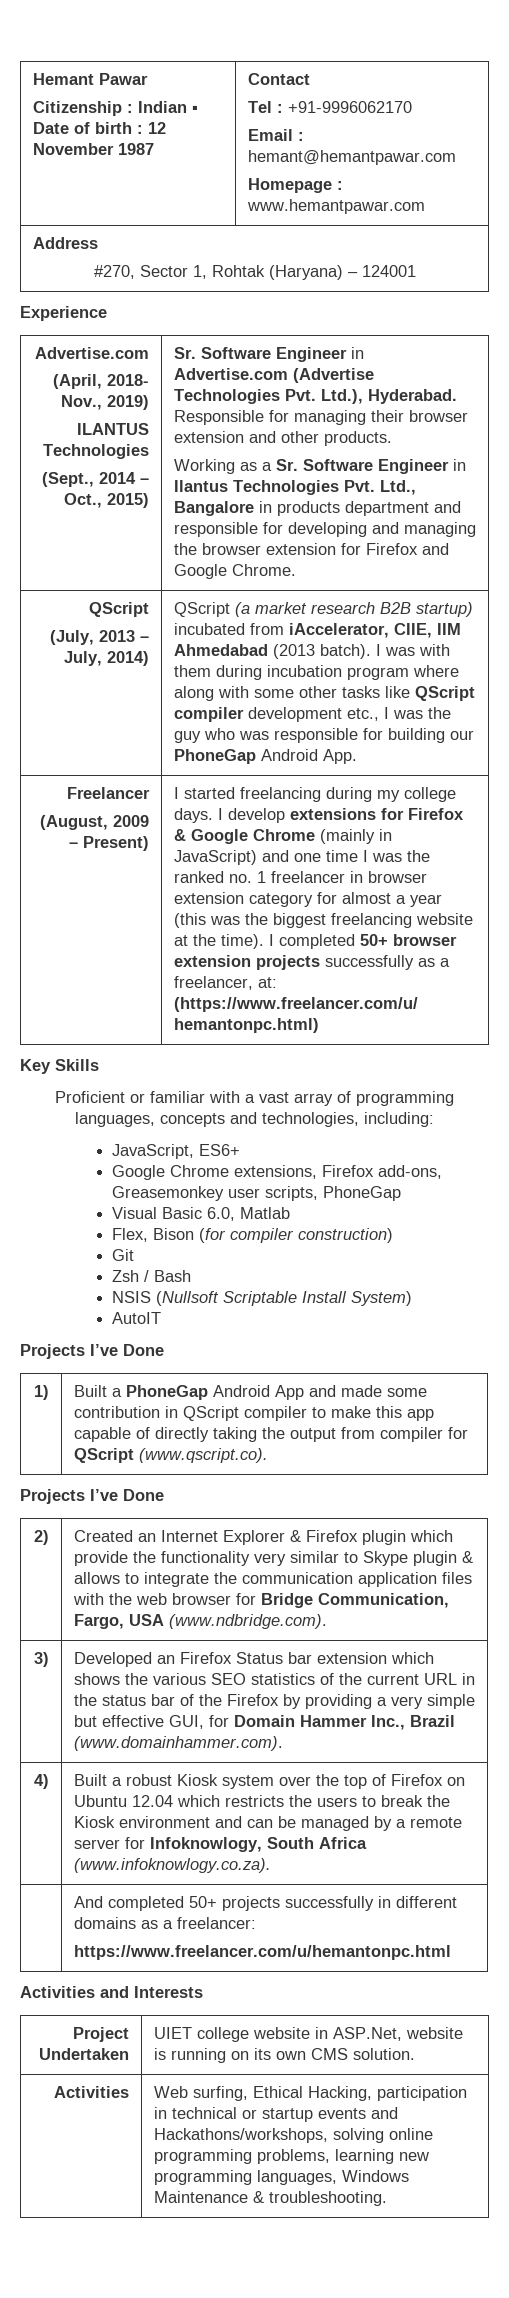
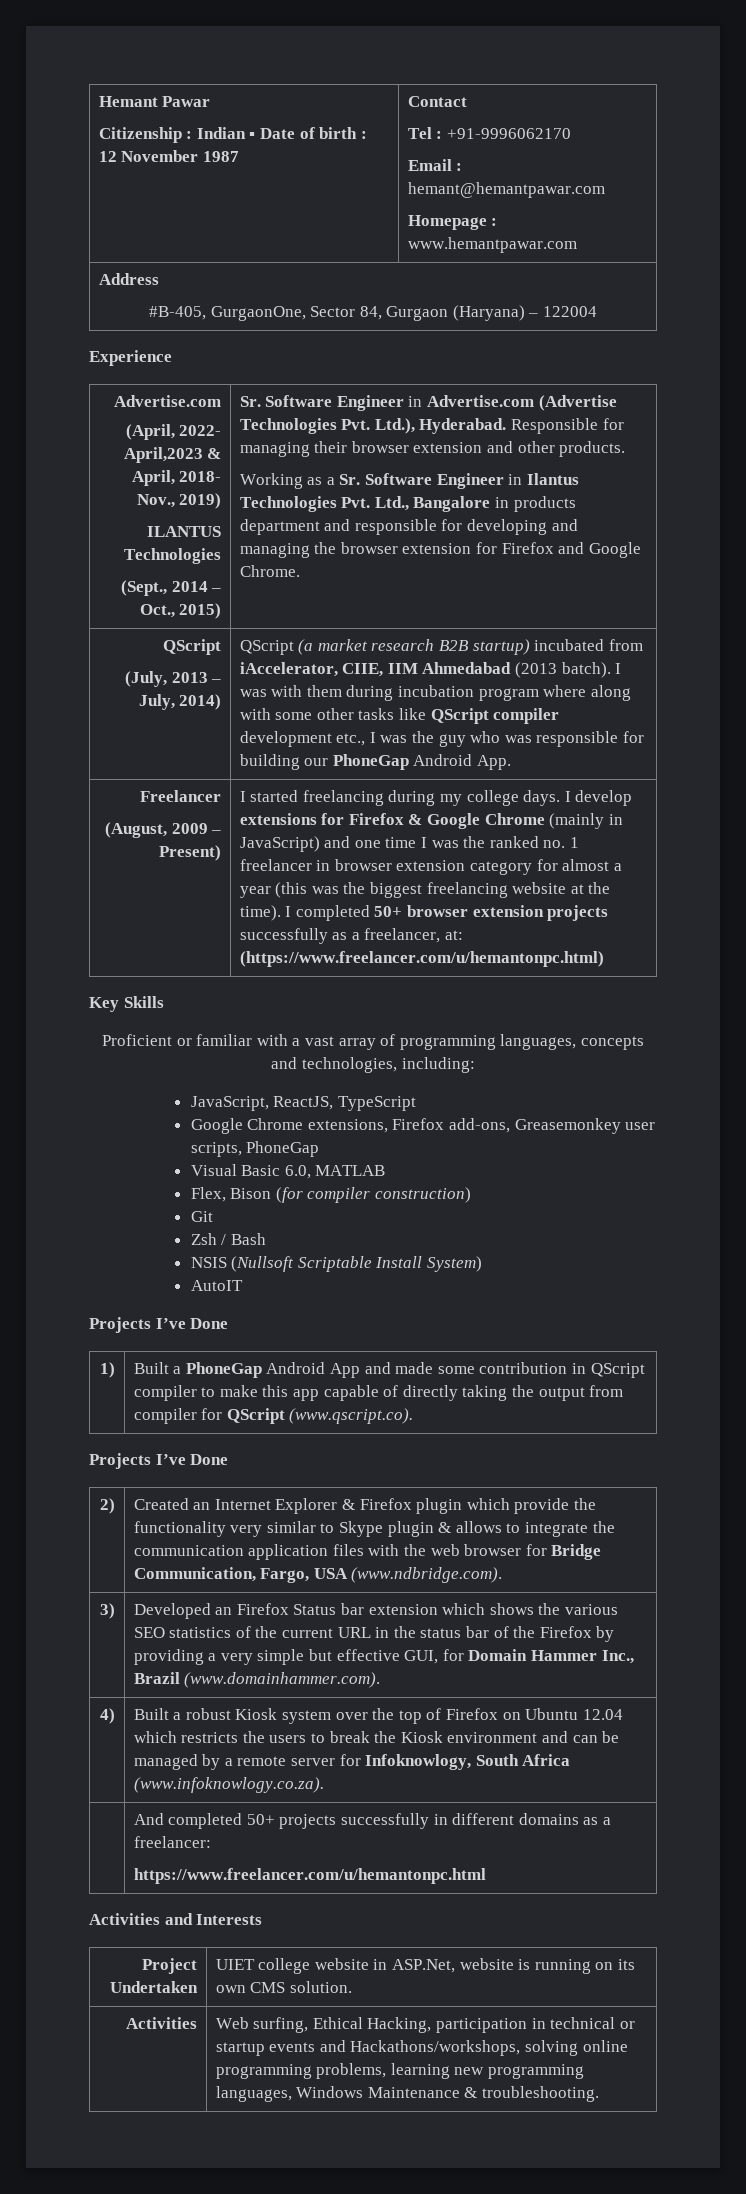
[93,265,265,279] #270, Sector 1, Rohtak -> [148,306,449,321] #B-405, GurgaonOne, Sector 84, Gurgaon
[361,265,416,277] 124001 -> [543,306,598,317] 122004
(103, 381) none -> [179,425,222,436] [123,447,222,463] [131,470,175,486] 2022- April,2023 & April,
[199,1144,241,1156] ES6+ -> [273,1096,416,1111] ReactJS, TypeScript
[240,1207,291,1219] Matlab -> [315,1165,386,1176] MATLAB

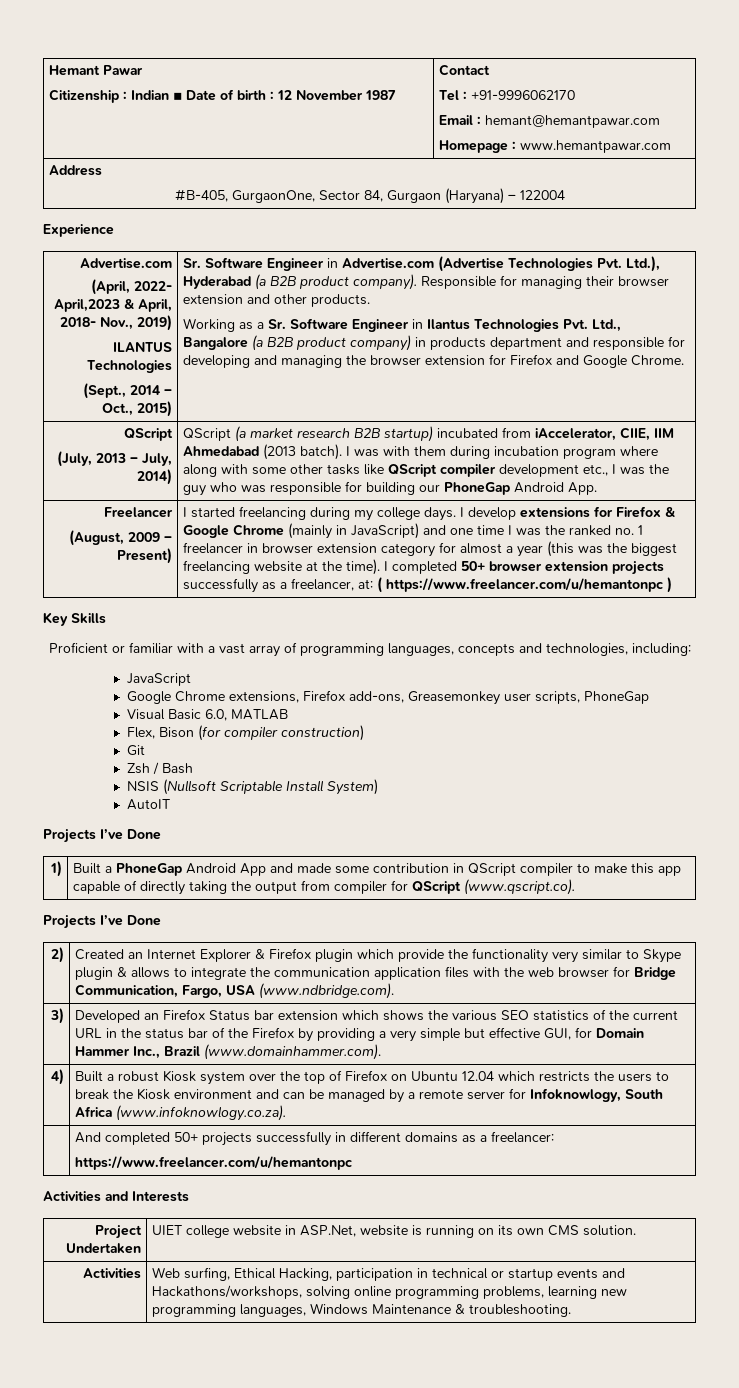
[419,418,507,434] Hyderabad. -> [183,274,418,290] Hyderabad (a B2B product company).
(491, 504) none -> [252,335,412,351] (a B2B product company)
[239,951,604,967] (https://www.freelancer.com/u/hemantonpc.html) -> [377,577,673,593] ( https://www.freelancer.com/u/hemantonpc )
[190,1096,416,1111] JavaScript, ReactJS, TypeScript -> [126,673,191,686] JavaScript
[133,1868,486,1884] https://www.freelancer.com/u/hemantonpc.html -> [75,1156,354,1170] https://www.freelancer.com/u/hemantonpc

